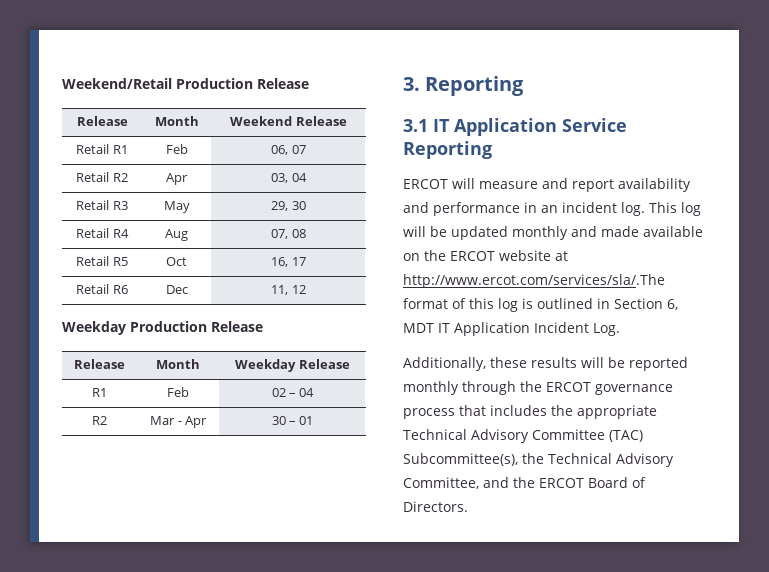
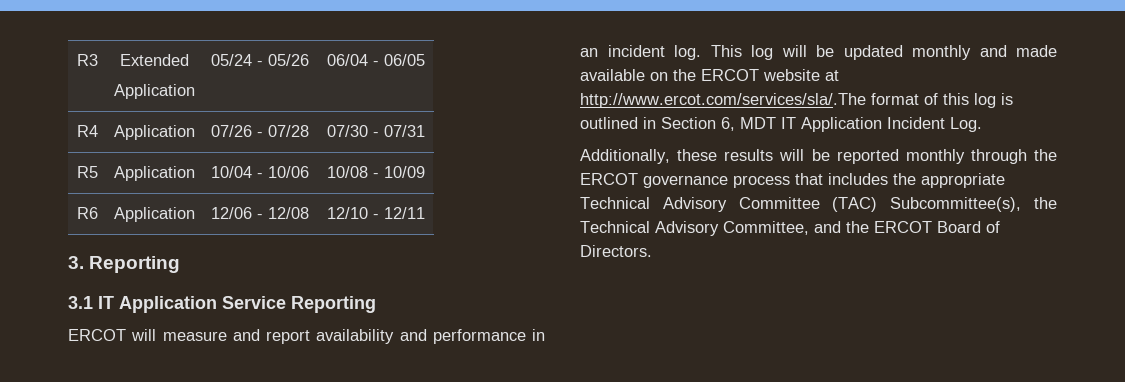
[62,78,309,89] [76,116,128,126] [154,116,199,126] [230,116,347,126] [76,144,128,154] [165,144,188,154] [271,145,306,155] [76,172,128,182] [166,173,188,185] [271,173,307,183] [76,200,128,210] [163,201,190,213] [271,201,306,211] [76,228,129,238] [165,229,188,241] [271,229,306,239] [76,256,128,266] [166,257,187,266] [271,257,306,267] [76,284,128,294] [165,285,188,294] [271,285,306,295] [62,321,263,335] [74,359,125,369] [156,359,200,369] [235,359,350,372] [92,388,107,397] [167,387,189,397] [271,388,315,397] [92,416,107,425] [150,416,207,428] [271,416,314,425] Weekend/Retail Production Release // Release | Month | Weekend Release // Retail R1 | Feb | 06, 07 // Retail R2 | Apr | 03, 04 // Retail R3 | May | 29, 30 // Retail R4 | Aug | 07, 08 // Retail R5 | Oct | 16, 17 // Retail R6 | Dec | 11, 12 // Weekday Production Release // Release | Month | Weekday Release // R1 | Feb | 02 – 04 // R2 | Mar - Apr | 30 – 01 -> [76,54,98,66] [119,54,189,66] [113,84,195,99] [211,54,309,66] [326,54,425,66] [76,125,98,137] [113,125,195,140] [211,125,309,137] [326,125,425,137] [76,166,98,178] [113,166,195,181] [211,166,309,178] [326,166,425,178] [76,207,98,219] [113,207,195,222] [211,207,309,219] [326,207,425,219] R3 | Extended // Application | 05/24 - 05/26 | 06/04 - 06/05 // R4 | Application | 07/26 - 07/28 | 07/30 - 07/31 // R5 | Application | 10/04 - 10/06 | 10/08 - 10/09 // R6 | Application | 12/06 - 12/08 | 12/10 - 12/11

